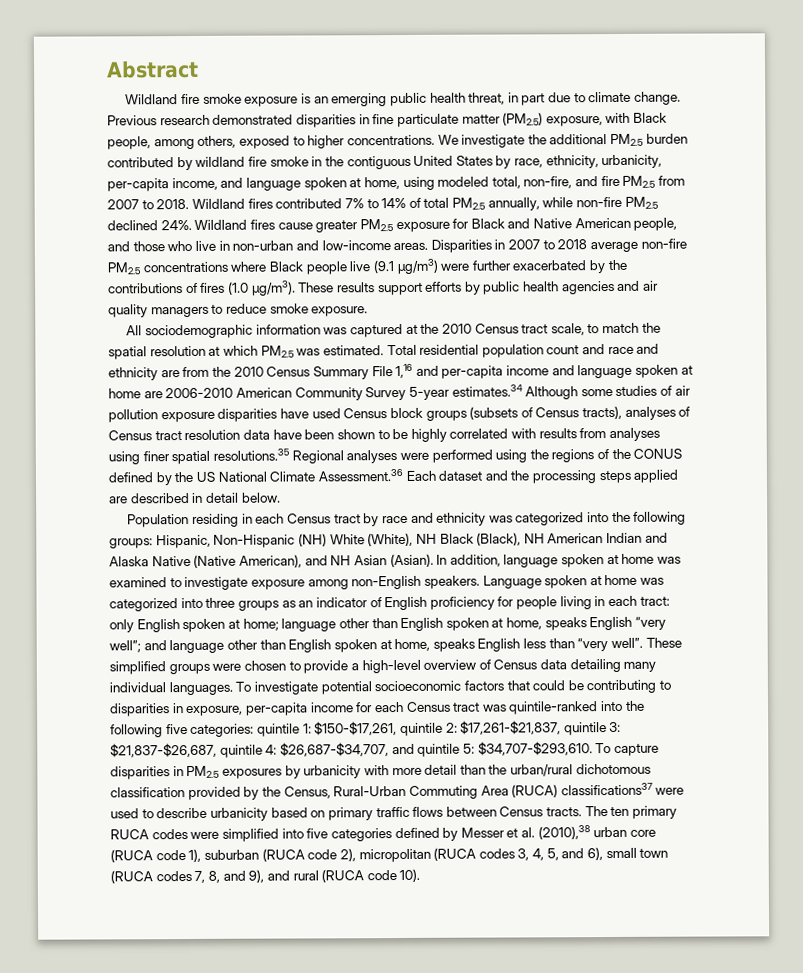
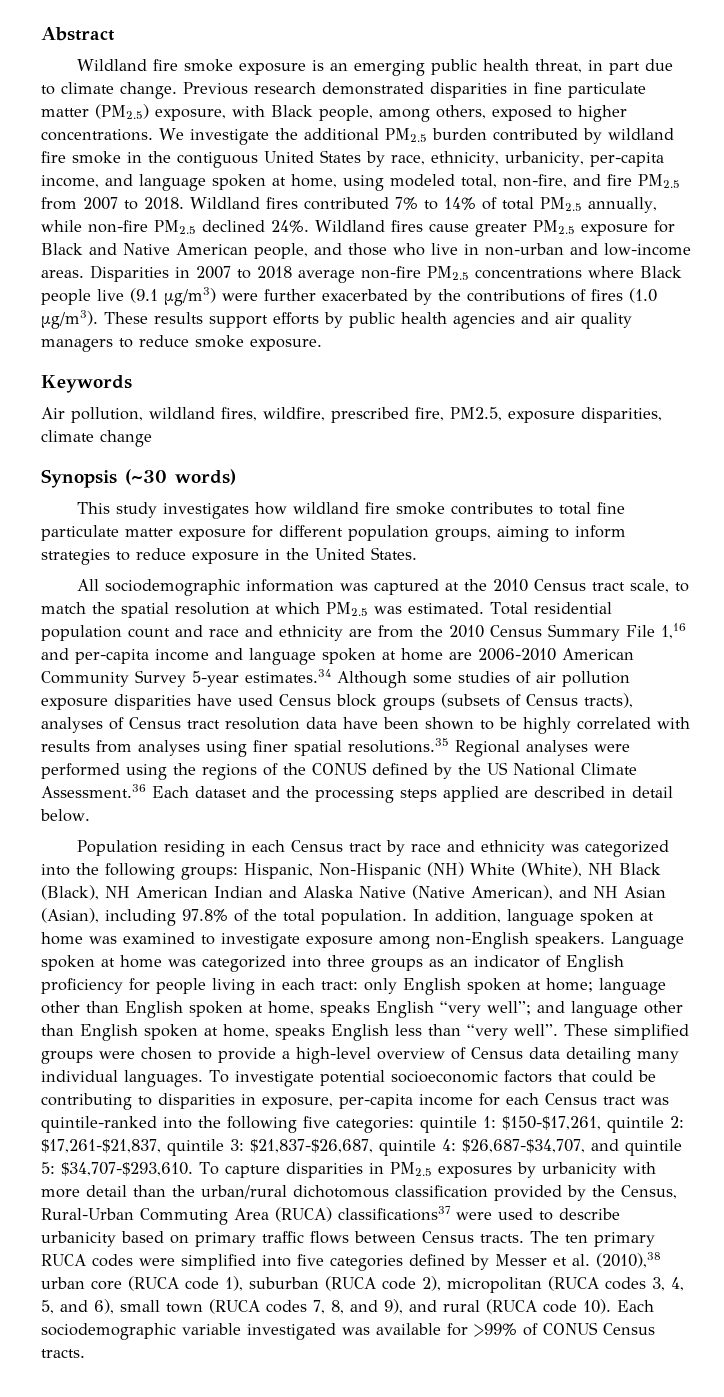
(369, 311) none -> [41,375,132,393] [41,407,662,423] [41,430,152,447] [41,469,236,488] [76,502,625,519] [41,525,626,542] [41,547,417,565] // Keywords // Air pollution, wildland fires, wildfire, prescribed fire, PM2.5, exposure disparities, climate change // Synopsis (~30 words) // This study investigates how wildland fire smoke contributes to total fine particulate matter exposure for different population groups, aiming to inform strategies to reduce exposure in the United States.
[389,553,434,568] (Asian). -> [41,908,407,926] (Asian), including 97.8% of the total population.
(421, 875) none -> [617,1300,654,1312] [41,1322,655,1340] [41,1349,85,1358] Each sociodemographic variable investigated was available for >99% of CONUS Census tracts.

